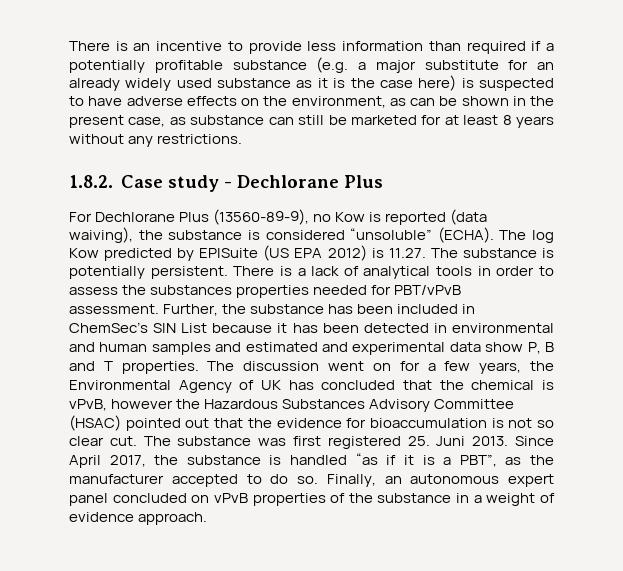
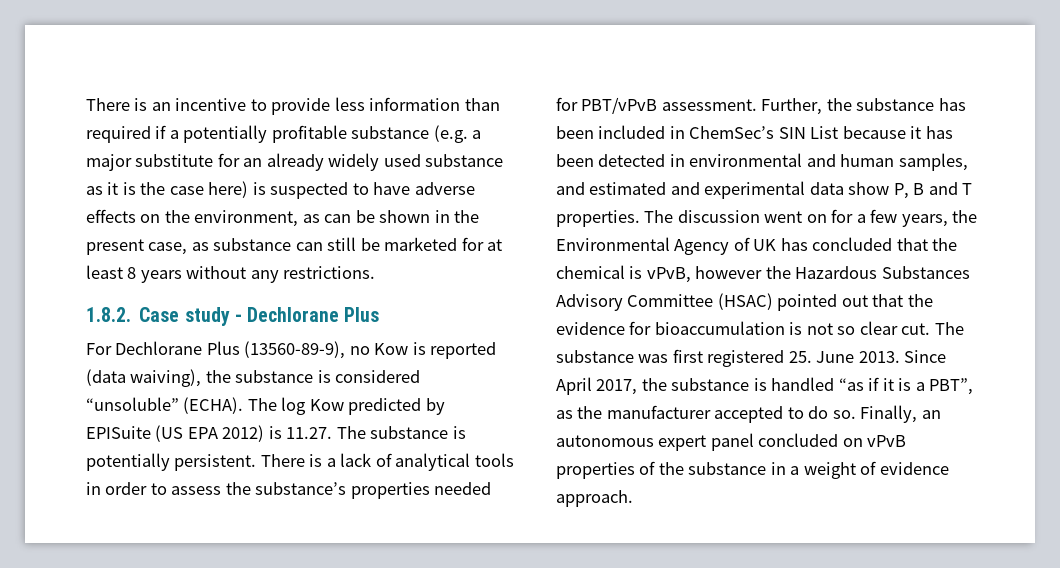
[150,285,233,295] substances -> [255,482,347,495] substance’s
[151,342,211,355] samples -> [898,153,968,171] samples,
[436,436,466,446] Juni -> [816,351,855,363] June

